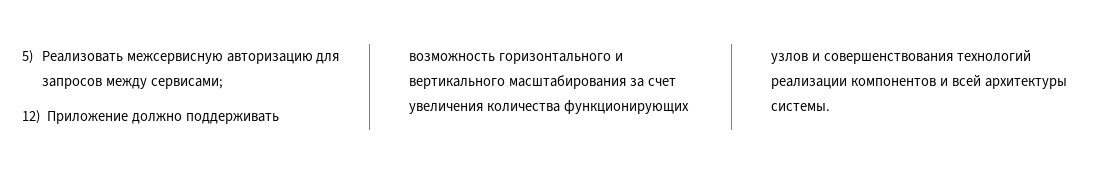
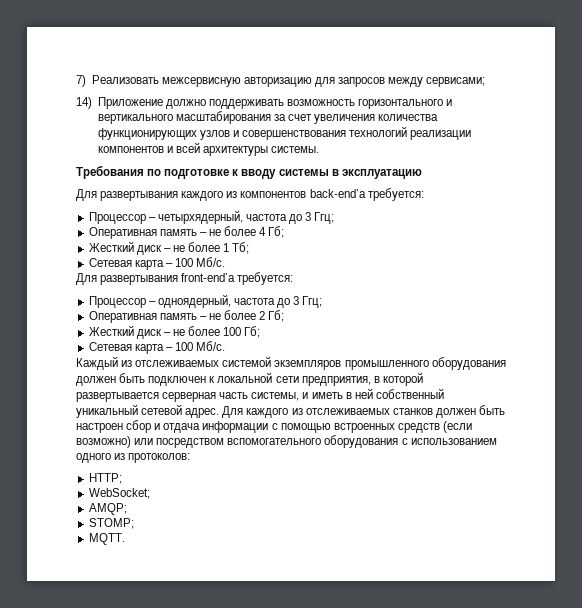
[22,50,33,64] 5) -> [76,75,86,87] 7)
[22,110,40,124] 12) -> [76,97,92,109] 14)
(831, 107) none -> [76,165,422,179] [76,188,424,201] [88,210,335,224] [88,226,285,239] [88,241,250,255] [88,257,226,270] [76,272,294,285] [88,294,323,308] [88,310,285,323] [88,325,261,339] [88,341,226,354] [76,356,506,370] [76,372,423,386] [76,388,444,402] [76,404,505,418] [76,420,472,433] [76,435,497,448] [76,453,191,463] [88,473,122,484] [88,488,150,499] [88,503,127,515] [88,518,134,529] [88,533,125,545] // Требования по подготовке к вводу системы в эксплуатацию // Для развертывания каждого из компонентов back-end’а требуется: // Процессор – четырхядерный, частота до 3 Ггц; // Оперативная память – не более 4 Гб; // Жесткий диск – не более 1 Тб; // Сетевая карта – 100 Мб/с. // Для развертывания front-end’а требуется: // Процессор – одноядерный, частота до 3 Ггц; // Оперативная память – не более 2 Гб; // Жесткий диск – не более 100 Гб; // Сетевая карта – 100 Мб/с. // Каждый из отслеживаемых системой экземпляров промышленного оборудования должен быть подключен к локальной сети предприятия, в которой развертывается серверная часть системы, и иметь в ней собственный уникальный сетевой адрес. Для каждого из отслеживаемых станков должен быть настроен сбор и отдача информации c помощью встроенных средств (если возможно) или посредством вспомогательного оборудования с использованием одного из протоколов: // HTTP; // WebSocket; // AMQP; // STOMP; // MQTT.

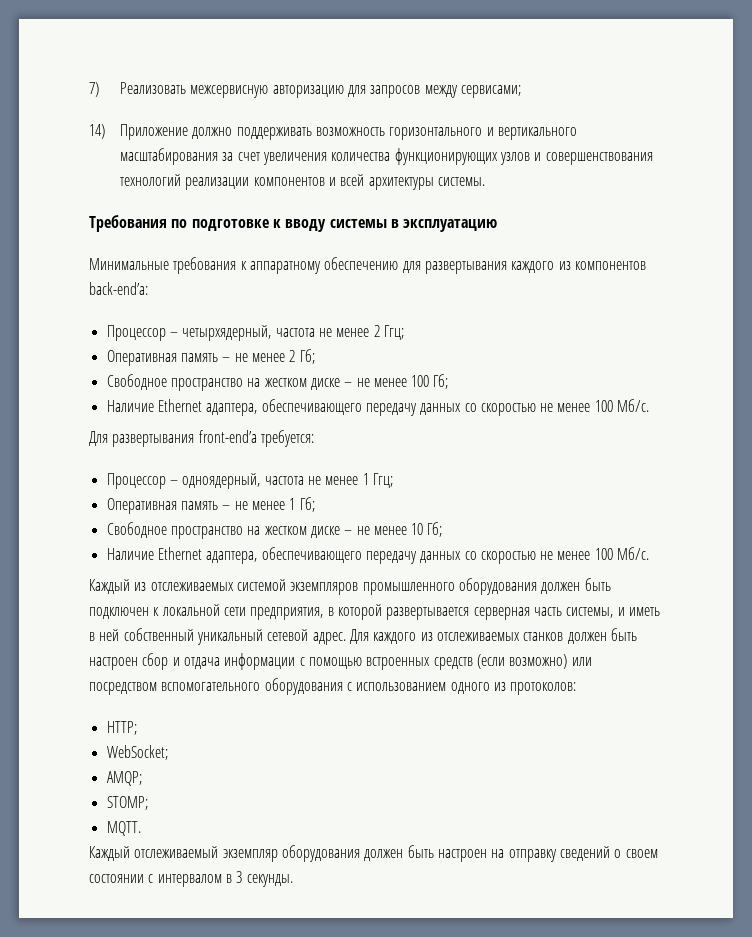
[76,189,97,201] Для -> [89,257,421,274] Минимальные требования к аппаратному обеспечению для
[309,188,424,201] back-end’а требуется: -> [89,282,148,295] back-end’а:
[289,212,335,224] [88,226,285,239] [88,241,250,255] [88,258,173,270] до 3 Ггц; // Оперативная память – не более 4 Гб; // Жесткий диск – не более 1 Тб; // Сетевая карта – -> [318,325,404,340] [106,349,315,366] [106,374,449,391] [106,399,591,416] не менее 2 Ггц; // Оперативная память – не менее 2 Гб; // Свободное пространство на жестком диске – не менее 100 Гб; // Наличие Ethernet адаптера, обеспечивающего передачу данных со скоростью не менее
[277,296,323,308] [88,310,285,323] [88,325,261,339] [88,342,173,354] до 3 Ггц; // Оперативная память – не более 2 Гб; // Жесткий диск – не более 100 Гб; // Сетевая карта – -> [307,473,393,488] [106,497,315,514] [106,522,443,539] [106,547,591,564] не менее 1 Ггц; // Оперативная память – не менее 1 Гб; // Свободное пространство на жестком диске – не менее 10 Гб; // Наличие Ethernet адаптера, обеспечивающего передачу данных со скоростью не менее
(125, 539) none -> [89,845,658,862] [89,871,293,887] // Каждый отслеживаемый экземпляр оборудования должен быть настроен на отправку сведений о своем состоянии с интервалом в 3 секунды.

